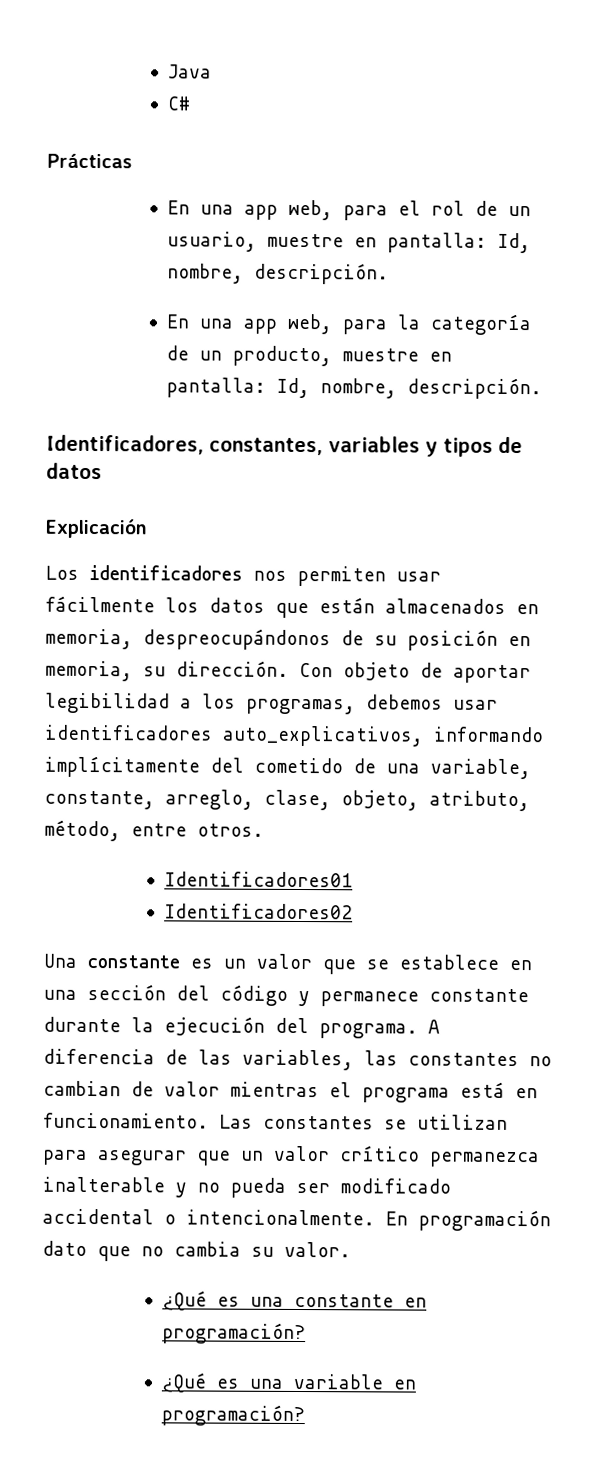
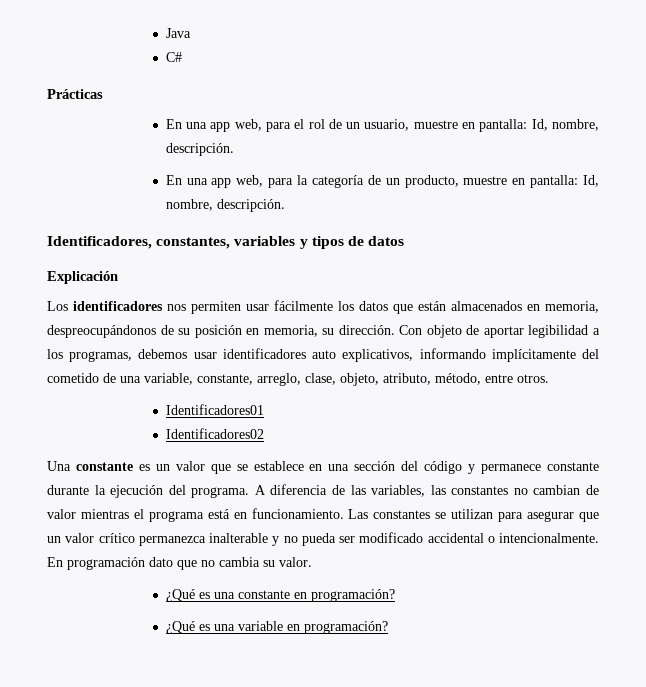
[222,725,424,747] auto_explicativos, -> [312,349,414,362] auto explicativos,

